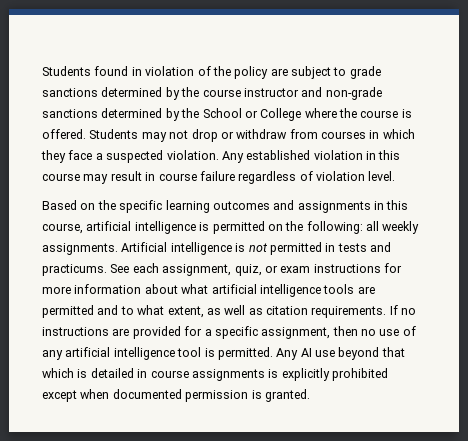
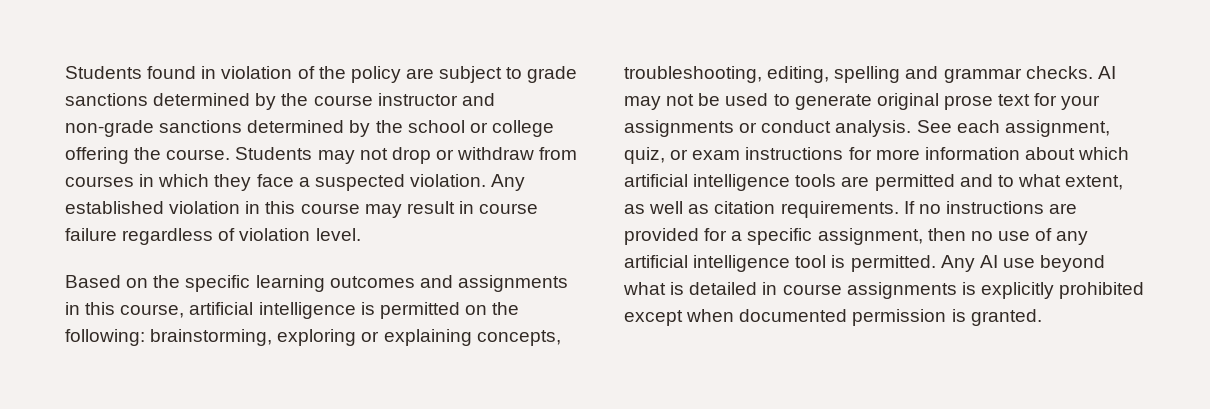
[202,108,412,121] [42,129,86,139] School or College where the course is offered. -> [407,120,554,137] [65,147,231,164] school or college offering the course.
[366,221,420,234] [42,242,391,255] [42,264,107,276] all weekly assignments. Artificial intelligence is not permitted in tests and practicums. -> [150,329,561,346] [624,66,1116,83] [624,93,1101,110] [624,120,912,137] brainstorming, exploring or explaining concepts, troubleshooting, editing, spelling and grammar checks. AI may not be used to generate original prose text for your assignments or conduct analysis.
[181,284,209,294] what -> [1078,147,1130,160] which
[381,347,405,357] [42,368,74,378] that which -> [623,282,666,295] what

